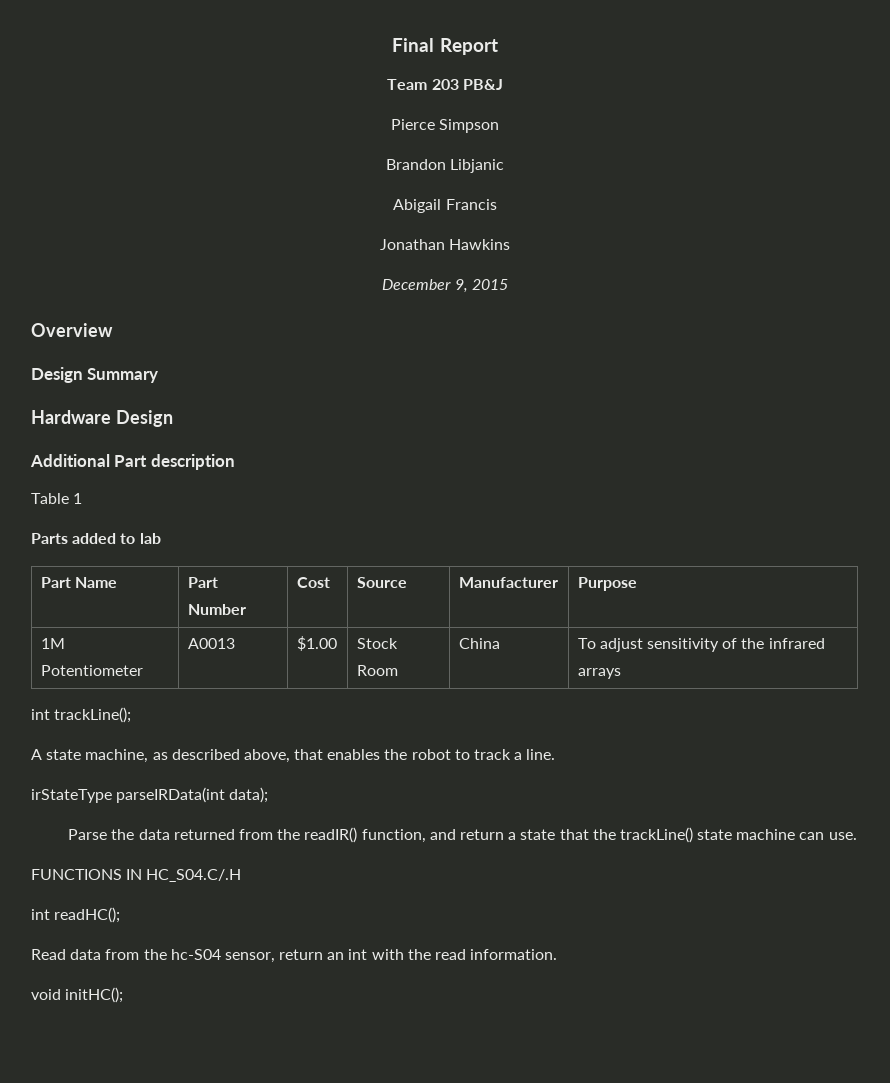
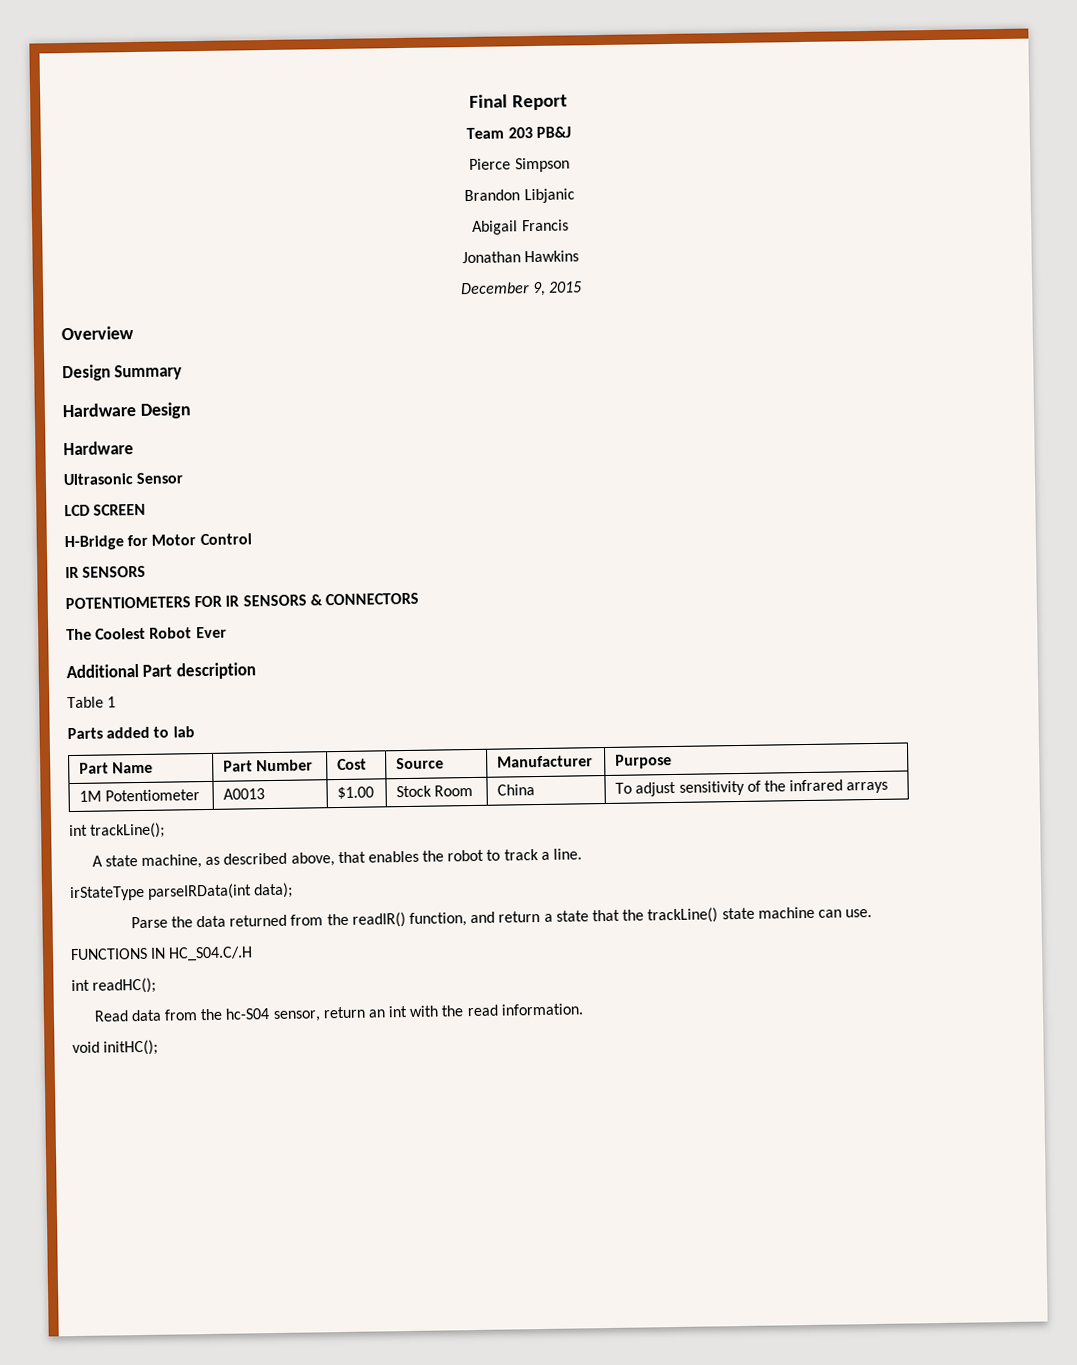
(173, 418) none -> [63,441,134,456] [63,472,184,486] [64,503,147,517] [64,533,252,551] [65,565,147,579] [65,592,419,610] [66,626,227,641] // Hardware // Ultrasonic Sensor // LCD SCREEN // H-Bridge for Motor Control // IR SENSORS // POTENTIOMETERS FOR IR SENSORS & CONNECTORS // The Coolest Robot Ever

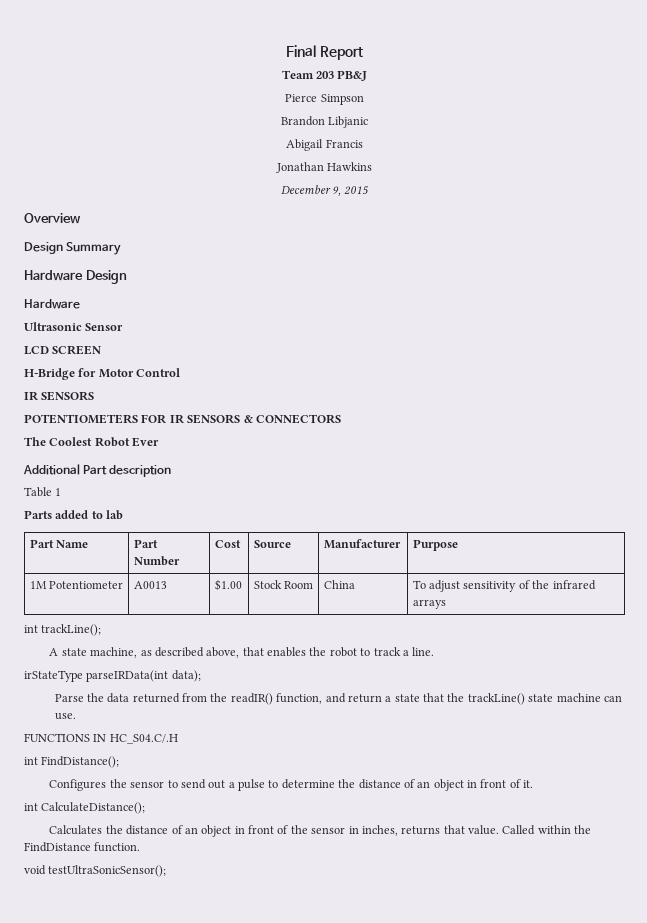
[92,977,157,994] [93,1003,583,1023] readHC(); // Read data from the hc-S04 sensor, return an int with the read information. -> [41,756,120,768] [49,779,534,791] [24,802,146,814] [49,825,592,837] [24,842,141,852] FindDistance(); // Configures the sensor to send out a pulse to determine the distance of an object in front of it. // int CalculateDistance(); // Calculates the distance of an object in front of the sensor in inches, returns that value. Called within the FindDistance function.
[103,1039,159,1056] initHC(); -> [48,865,167,877] testUltraSonicSensor();

